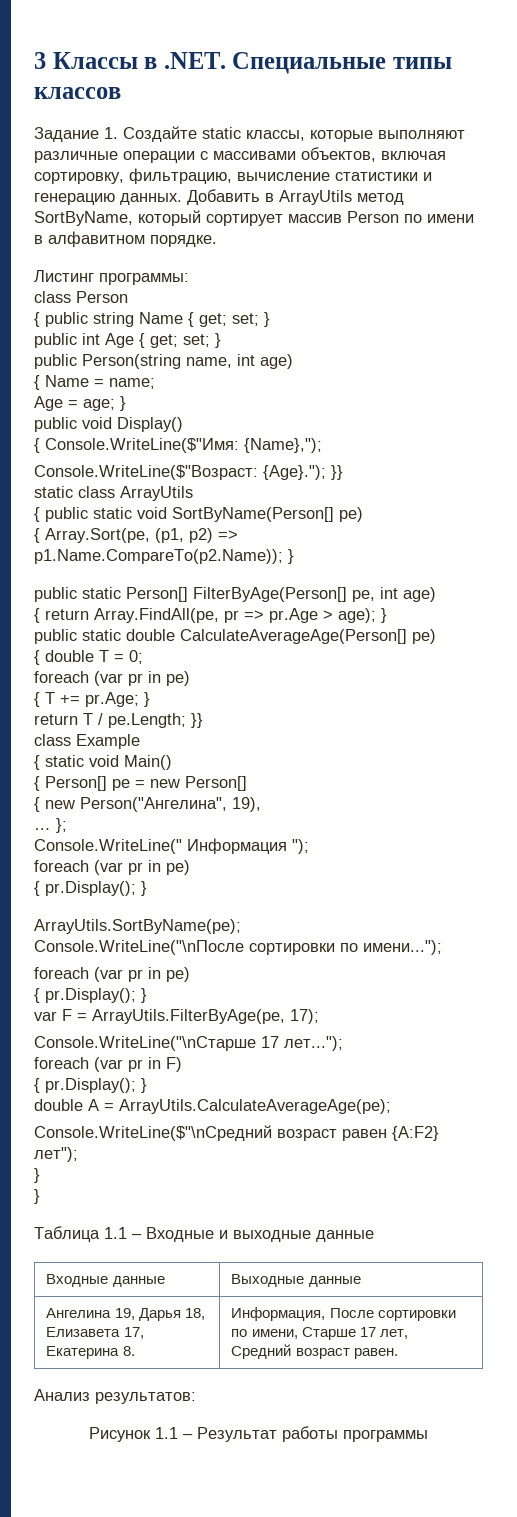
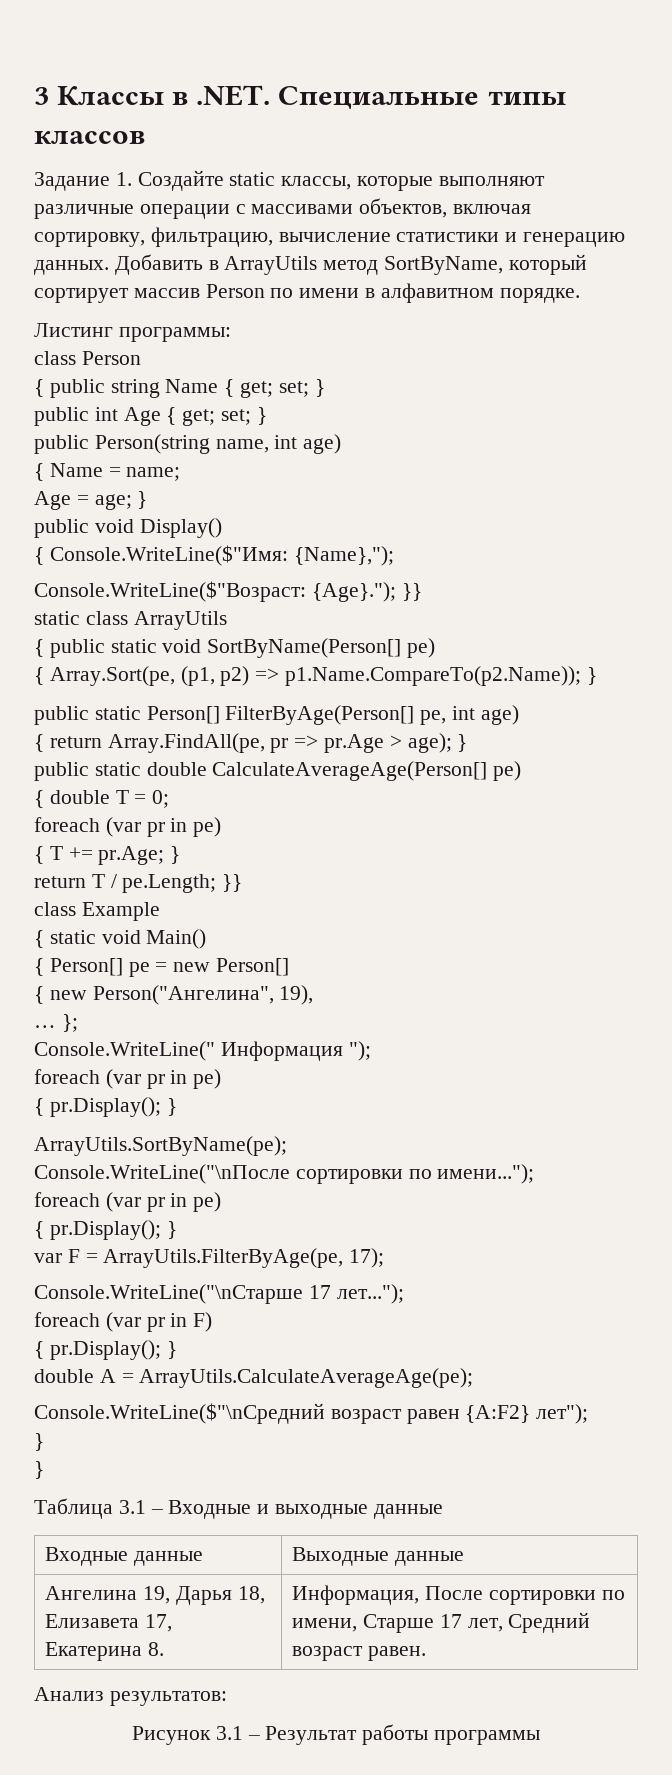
[104,1227,127,1239] 1.1 -> [118,1500,146,1514] 3.1
[155,1427,178,1439] 1.1 -> [215,1726,243,1740] 3.1

